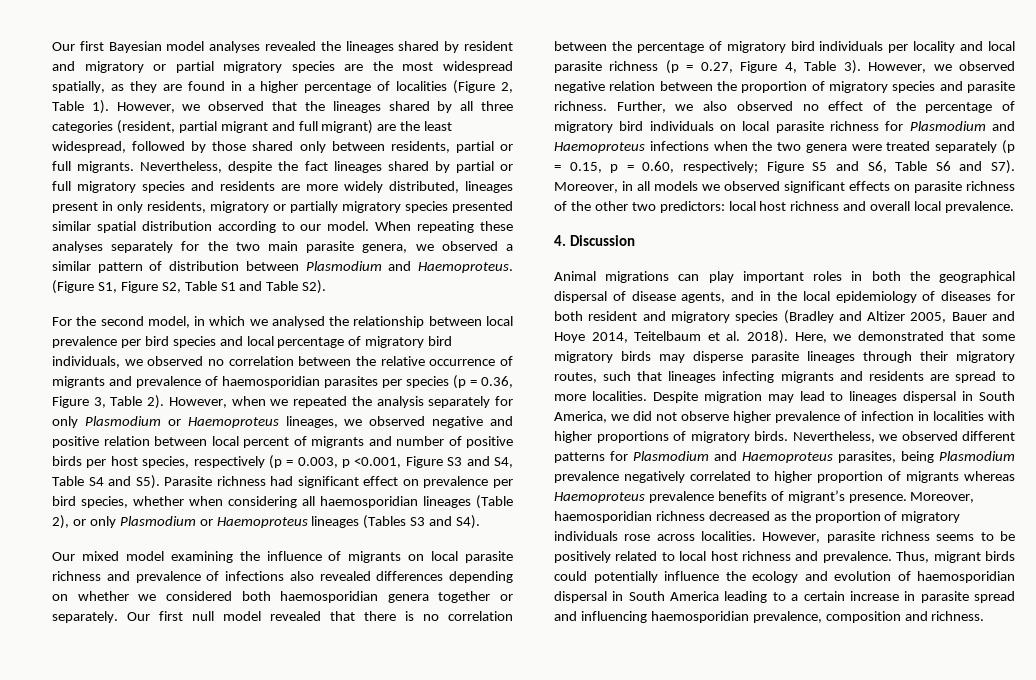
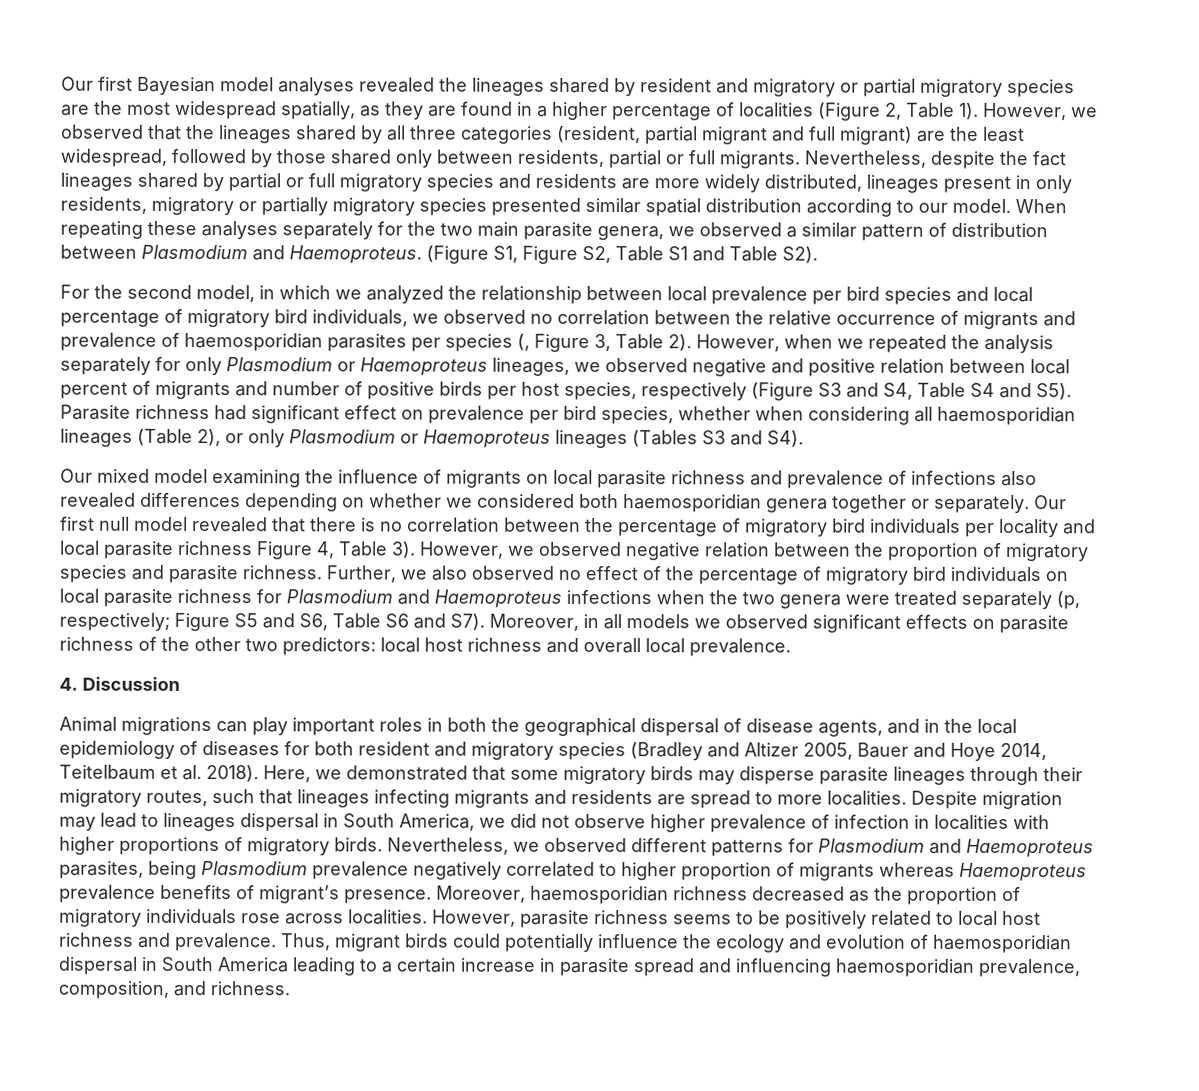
[271,316,325,328] analysed -> [366,285,444,304] analyzed
[453,375,513,389] (p = 0.36, -> [517,333,530,351] (,
[268,455,443,469] (p = 0.003, p <0.001, Figure -> [751,382,814,401] (Figure
[665,60,733,74] (p = 0.27, -> (253, 548) none
[1002,140,1015,154] [554,161,675,173] (p = 0.15, p = 0.60, -> [1056,591,1080,610] (p,
[825,611,901,623] composition -> [58,980,169,999] composition,

